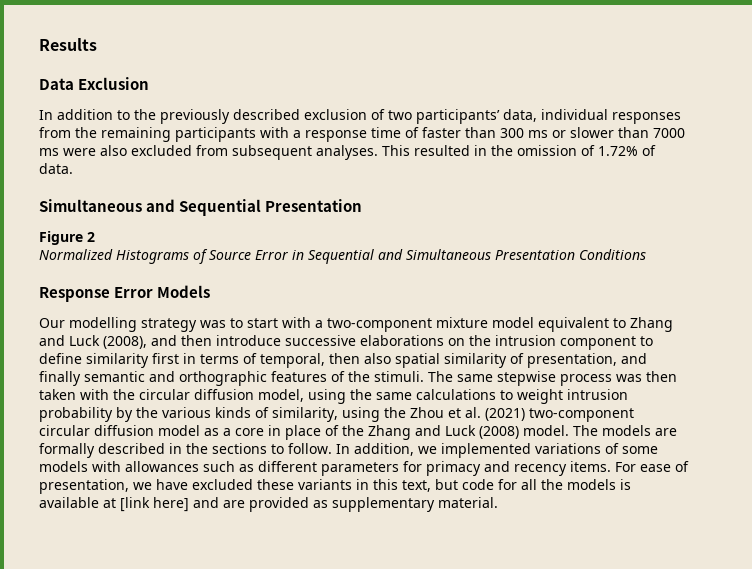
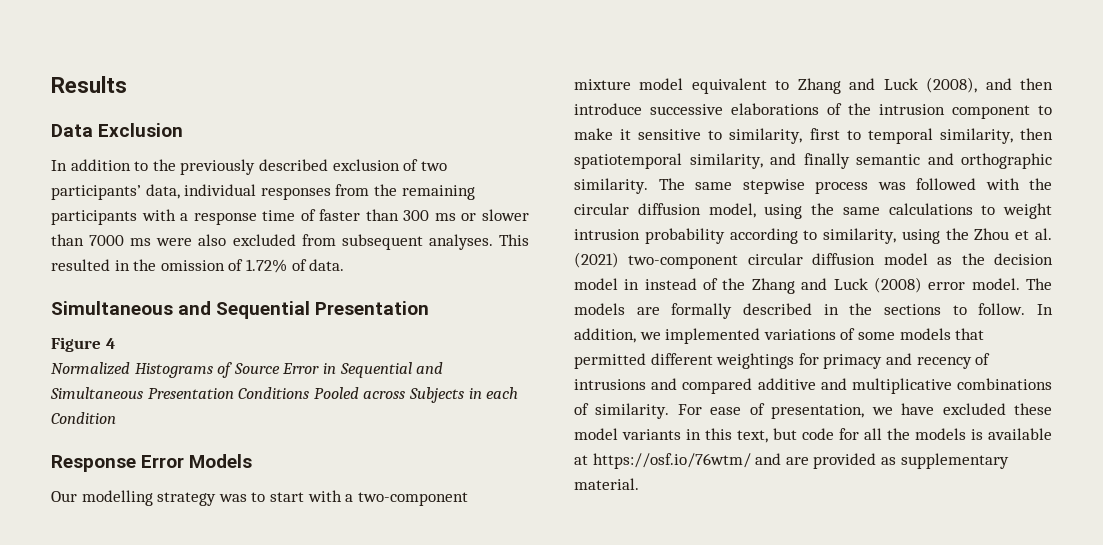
[87,232,95,242] 2 -> [105,338,115,349] 4
(646, 254) none -> [313,387,519,403] [51,412,116,424] Pooled across Subjects in each Condition
[448,338,465,346] on -> [827,103,842,115] of
[39,353,617,368] define similarity first in terms of temporal, then also spatial similarity of presentation, -> [574,128,1053,144] [574,153,763,169] make it sensitive to similarity, first to temporal similarity, then spatiotemporal similarity,
[271,371,424,382] features of the stimuli. -> [574,178,648,194] similarity.
[646,371,677,382] [39,389,76,400] then taken -> [916,178,976,190] followed
[116,407,269,422] by the various kinds of -> [729,228,818,244] according to
[223,425,321,440] a core in place -> [961,253,1053,265] [574,278,697,290] the decision model in instead
(519, 432) none -> [928,282,966,290] error
[92,461,611,476] with allowances such as different parameters for primacy and recency items. -> [955,328,985,340] [574,353,991,369] [574,378,1052,394] [574,403,670,419] that permitted different weightings for primacy and recency of intrusions and compared additive and multiplicative combinations of similarity.
(294, 484) none -> [574,428,618,440] model
[120,497,189,512] [link here] -> [592,453,751,469] https://osf.io/76wtm/

